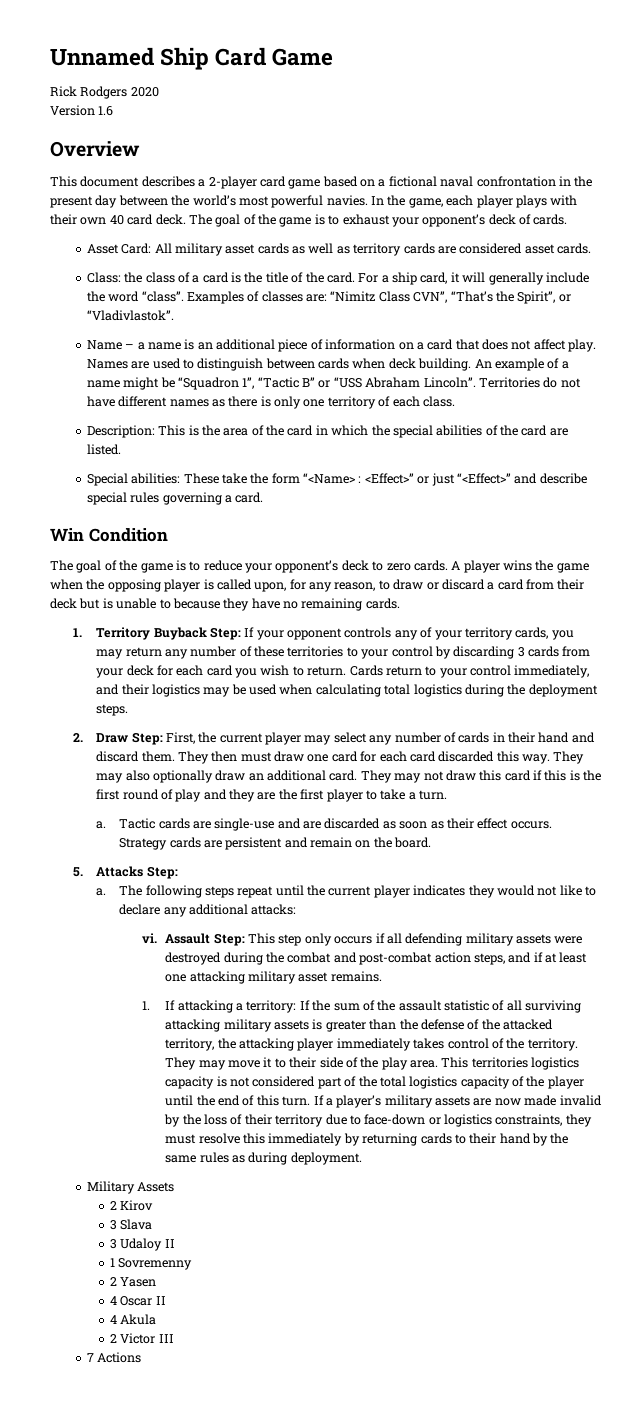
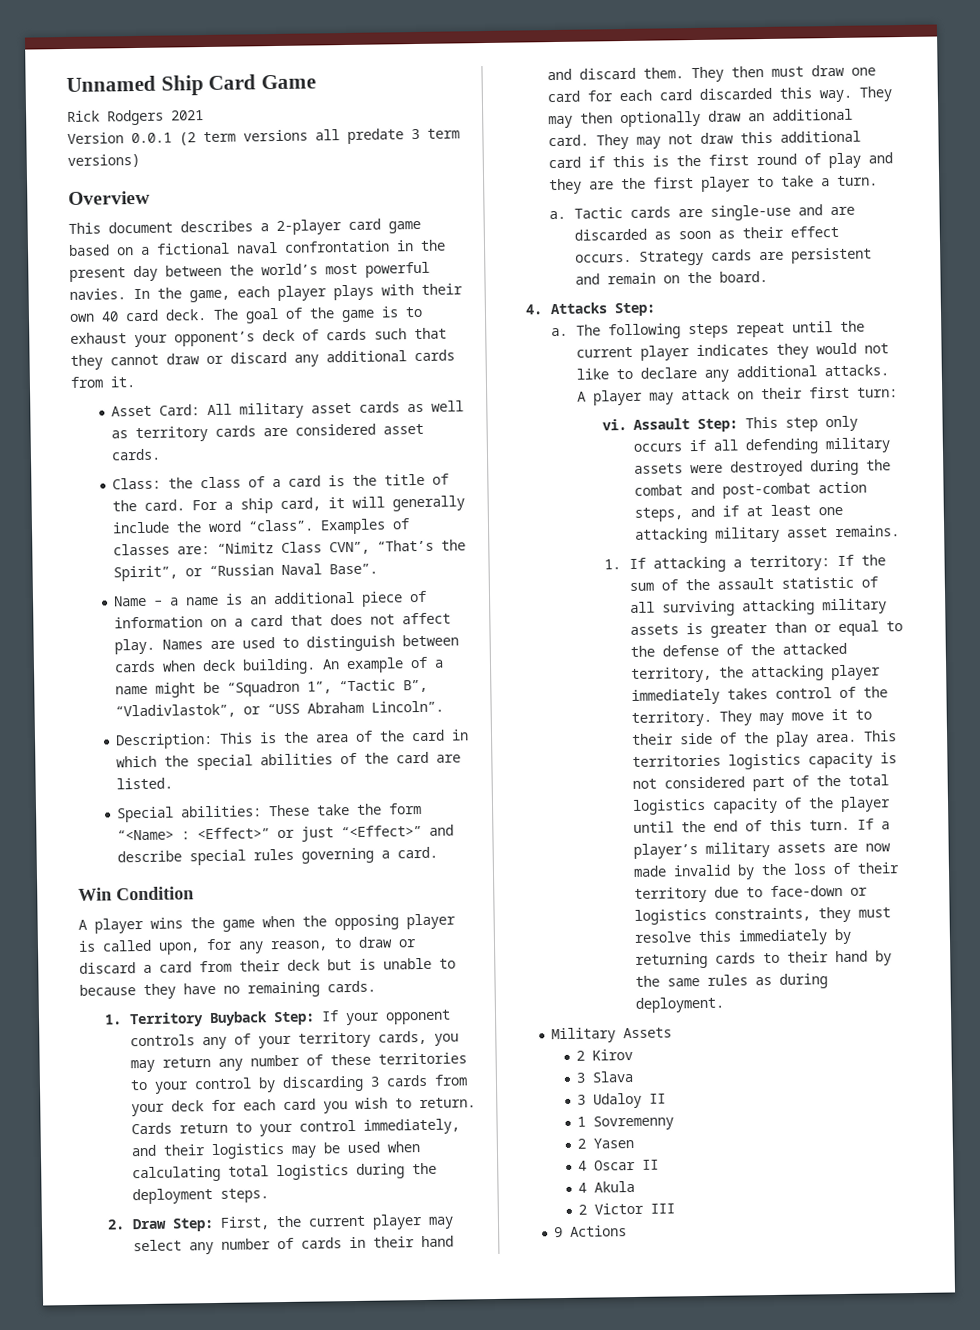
[130,87,159,97] 2020 -> [171,110,204,121] 2021
[98,106,114,116] 1.6 -> [131,128,460,146] [67,153,140,168] 0.0.1 (2 term versions all predate 3 term versions)
[533,214,568,225] cards. -> [326,327,447,341] [70,349,455,370] [70,376,135,388] cards such that they cannot draw or discard any additional cards from it.
[86,310,174,321] “Vladivlastok”. -> [209,563,379,577] “Russian Naval Base”.
[302,377,316,387] B” -> [403,679,429,693] [115,703,237,719] B”, “Vladivlastok”,
[478,377,581,388] [86,396,455,409] Territories do not have different names as there is only one territory of each class. -> (445, 706) none
[50,560,448,573] The goal of the game is to reduce your opponent’s deck to zero cards. -> (194, 893) none
[125,770,150,781] also -> [579,112,613,124] then
(502, 775) none -> [779,130,861,143] additional
[73,867,84,877] 5. -> [524,304,542,315] 4.
[251,904,297,915] attacks: -> [823,364,889,377] [576,386,898,406] attacks. A player may attack on their first turn:
(397, 1024) none -> [813,620,903,637] or equal to
[86,1353,94,1362] 7 -> [554,1227,564,1238] 9

